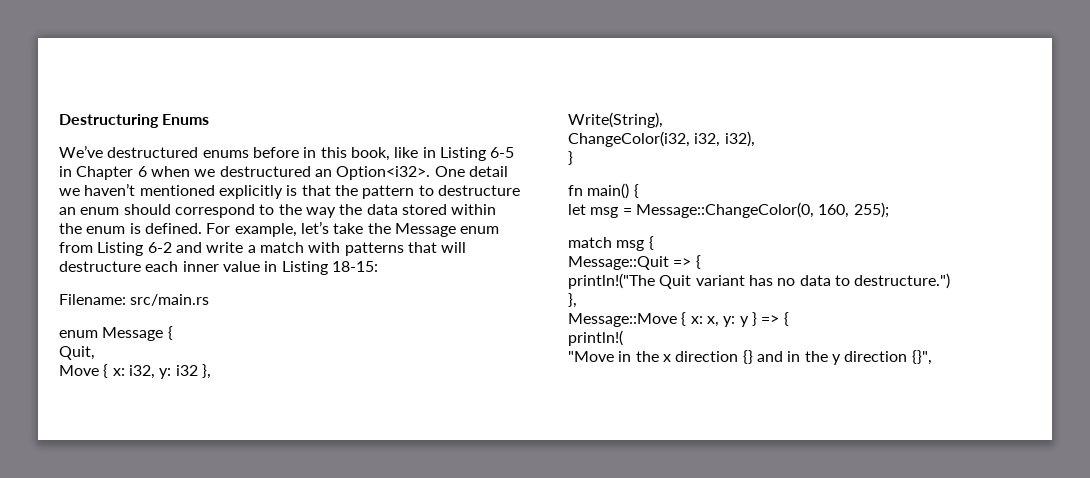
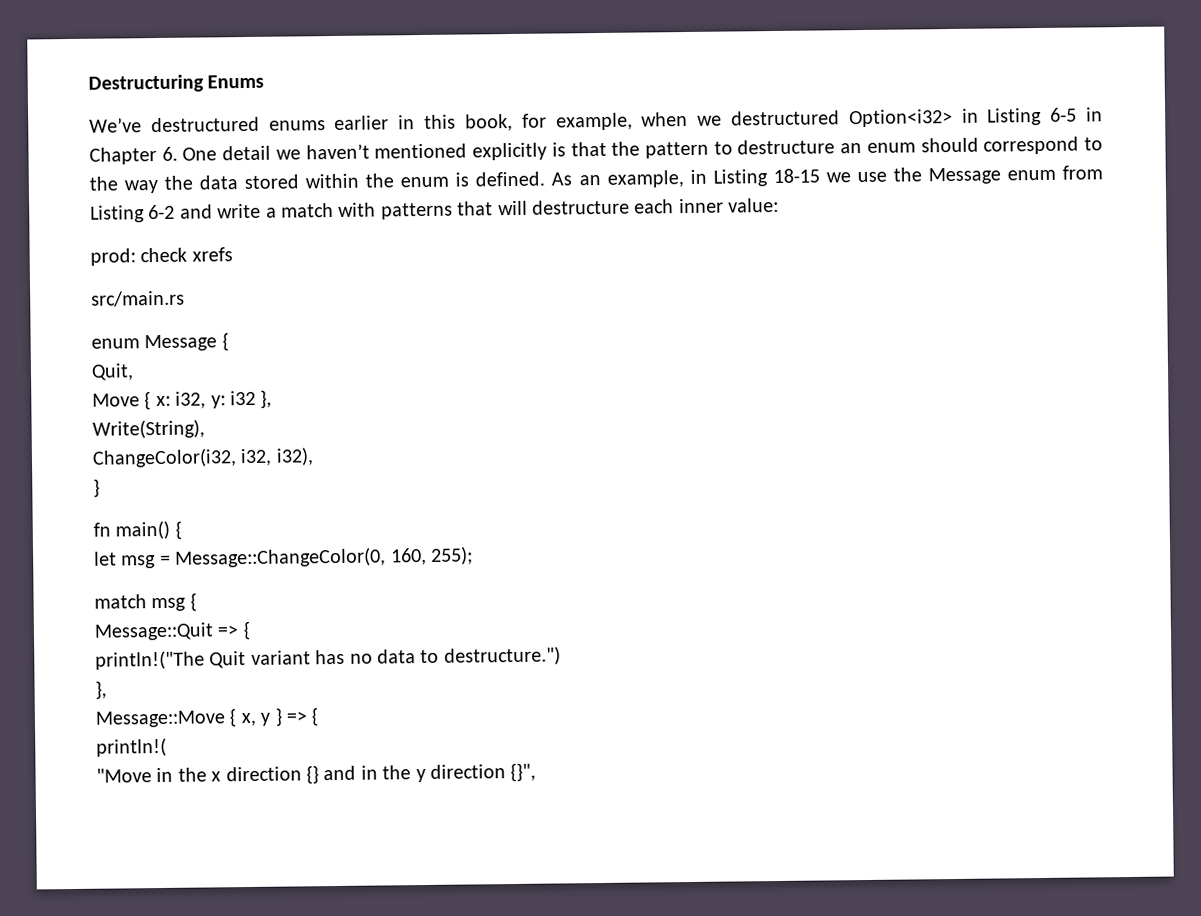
[252,147,299,158] before -> [334,115,390,130] earlier
[394,147,419,158] like -> [521,108,953,131] for example, when we destructured Option<i32>
[137,166,431,180] 6 when we destructured an Option<i32>. -> [161,146,178,161] 6.
[206,221,364,237] For example, let’s take -> [551,168,887,188] As an example, in Listing 18-15 we use
[222,261,378,275] [59,294,126,305] value in Listing 18-15: // Filename: -> [728,197,780,213] [90,247,233,266] value: // prod: check xrefs //
[690,316,736,327] x: x, y: -> [240,712,257,727] x,

